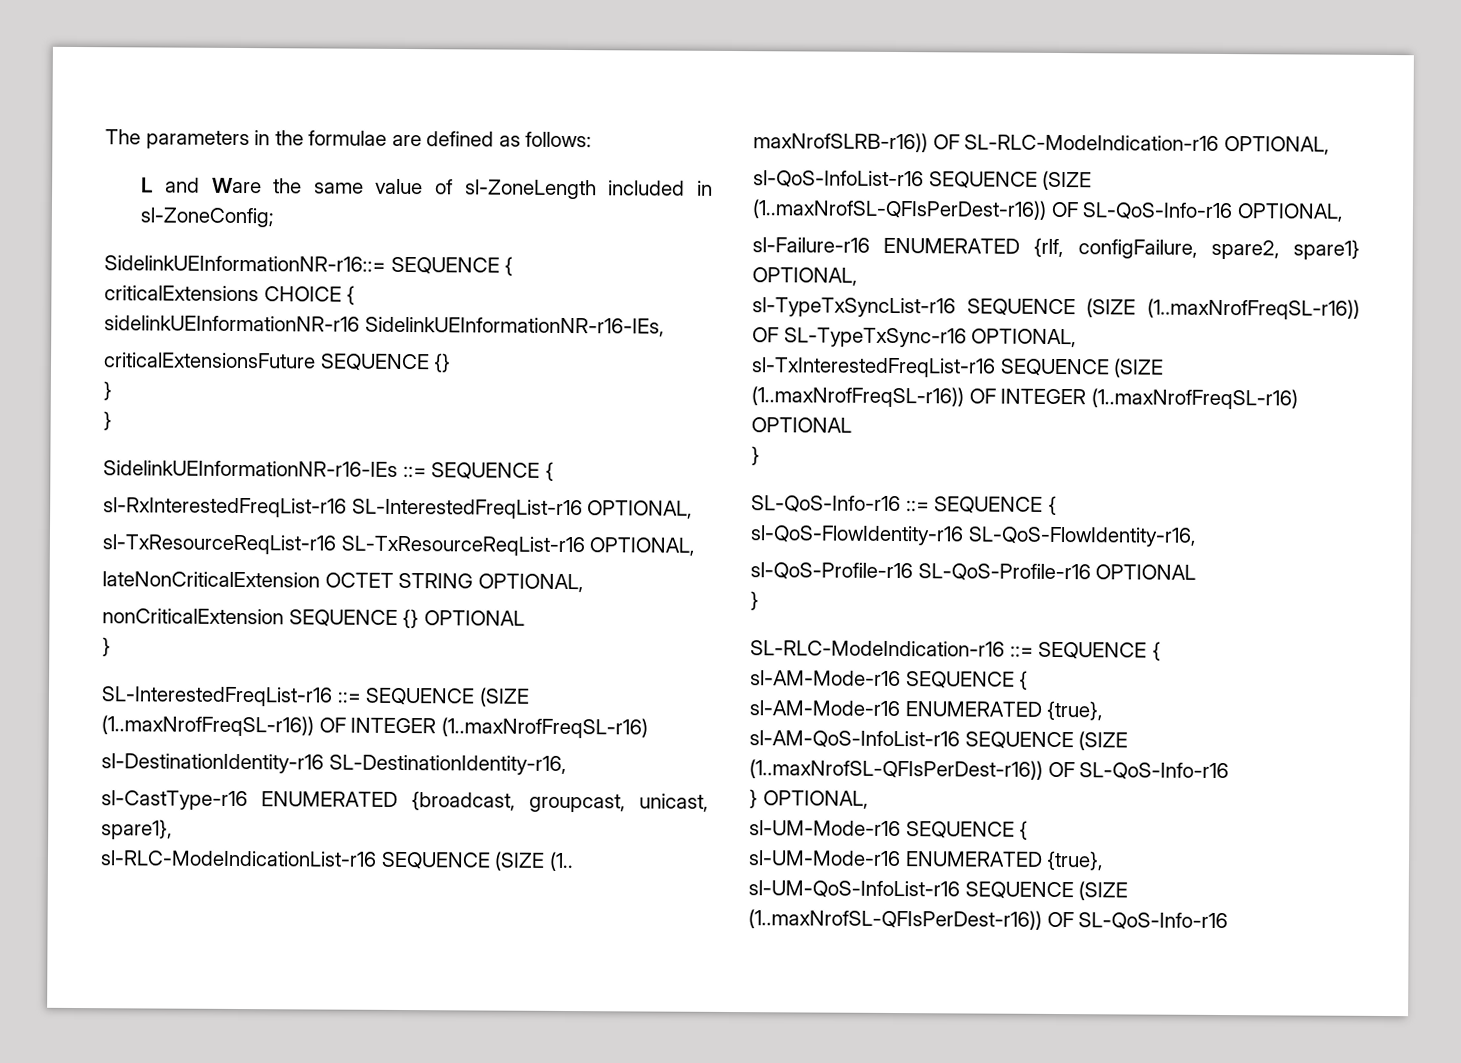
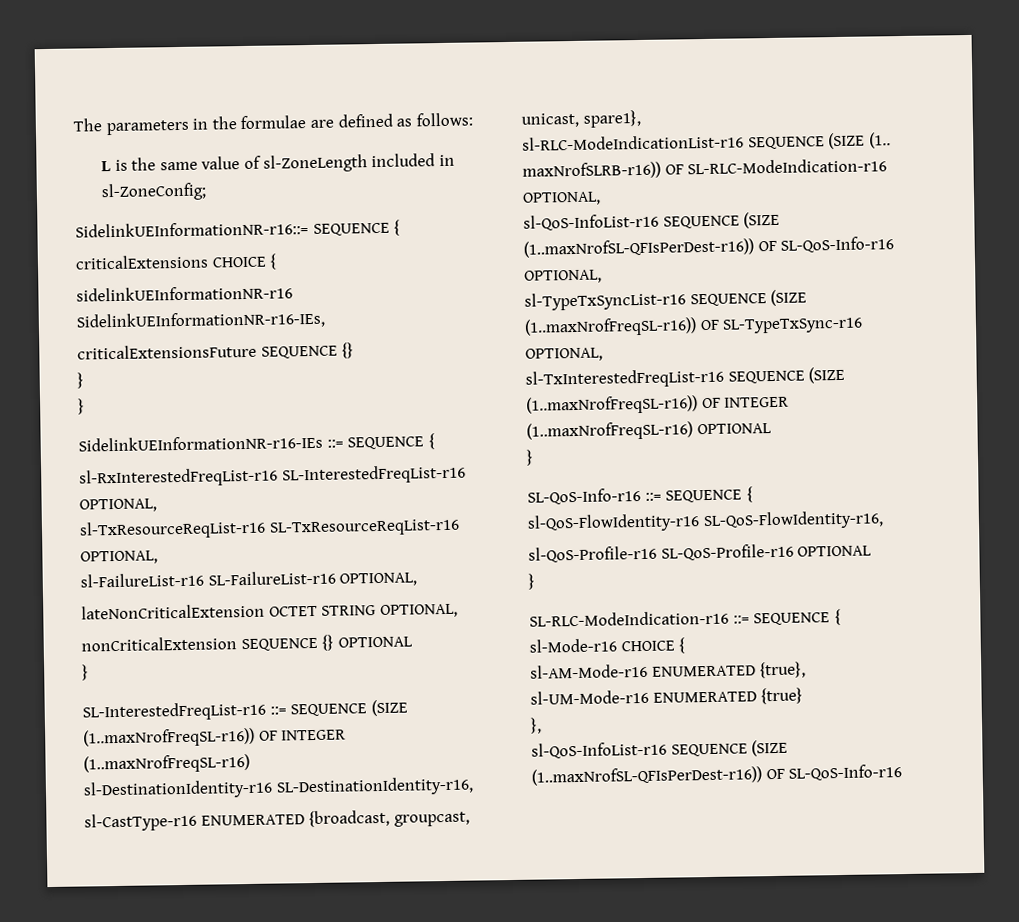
[164,177,262,194] and Ware -> [114,159,128,171] is
(696, 546) none -> [80,570,418,588] // sl-FailureList-r16 SL-FailureList-r16 OPTIONAL,
[752,237,1360,260] [752,267,858,286] // sl-Failure-r16 ENUMERATED {rlf, configFailure, spare2, spare1} OPTIONAL, -> (602, 276) none
[750,670,1015,689] sl-AM-Mode-r16 SEQUENCE -> [529,638,675,653] sl-Mode-r16 CHOICE
[749,730,1129,751] [749,759,1230,781] [749,789,869,809] [749,820,1029,840] [748,850,1105,871] [748,880,1129,901] [748,909,1229,931] sl-AM-QoS-InfoList-r16 SEQUENCE (SIZE (1..maxNrofSL-QFIsPerDest-r16)) OF SL-QoS-Info-r16 // } OPTIONAL, // sl-UM-Mode-r16 SEQUENCE { // sl-UM-Mode-r16 ENUMERATED {true}, // sl-UM-QoS-InfoList-r16 SEQUENCE (SIZE (1..maxNrofSL-QFIsPerDest-r16)) OF SL-QoS-Info-r16 -> [530,687,804,705] [530,717,542,734] [531,739,789,759] [531,764,903,786] sl-UM-Mode-r16 ENUMERATED {true} // }, // sl-QoS-InfoList-r16 SEQUENCE (SIZE (1..maxNrofSL-QFIsPerDest-r16)) OF SL-QoS-Info-r16

